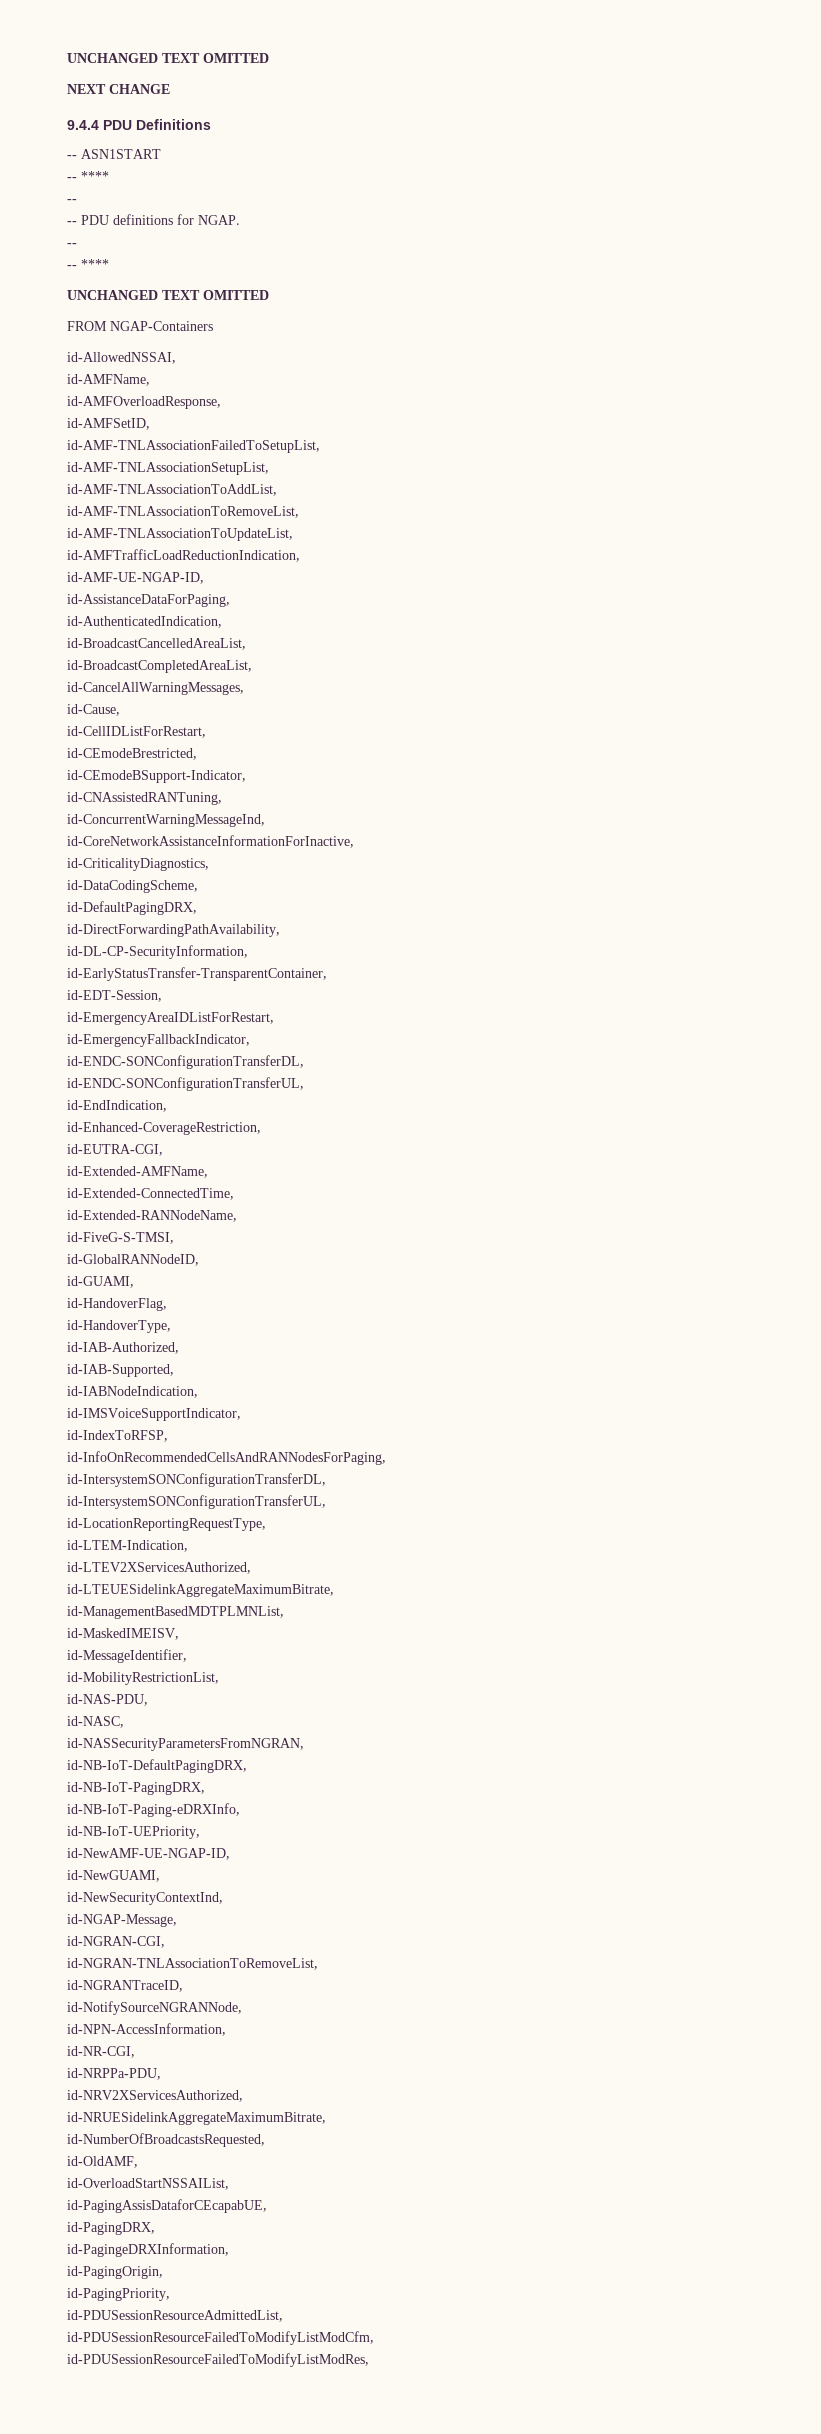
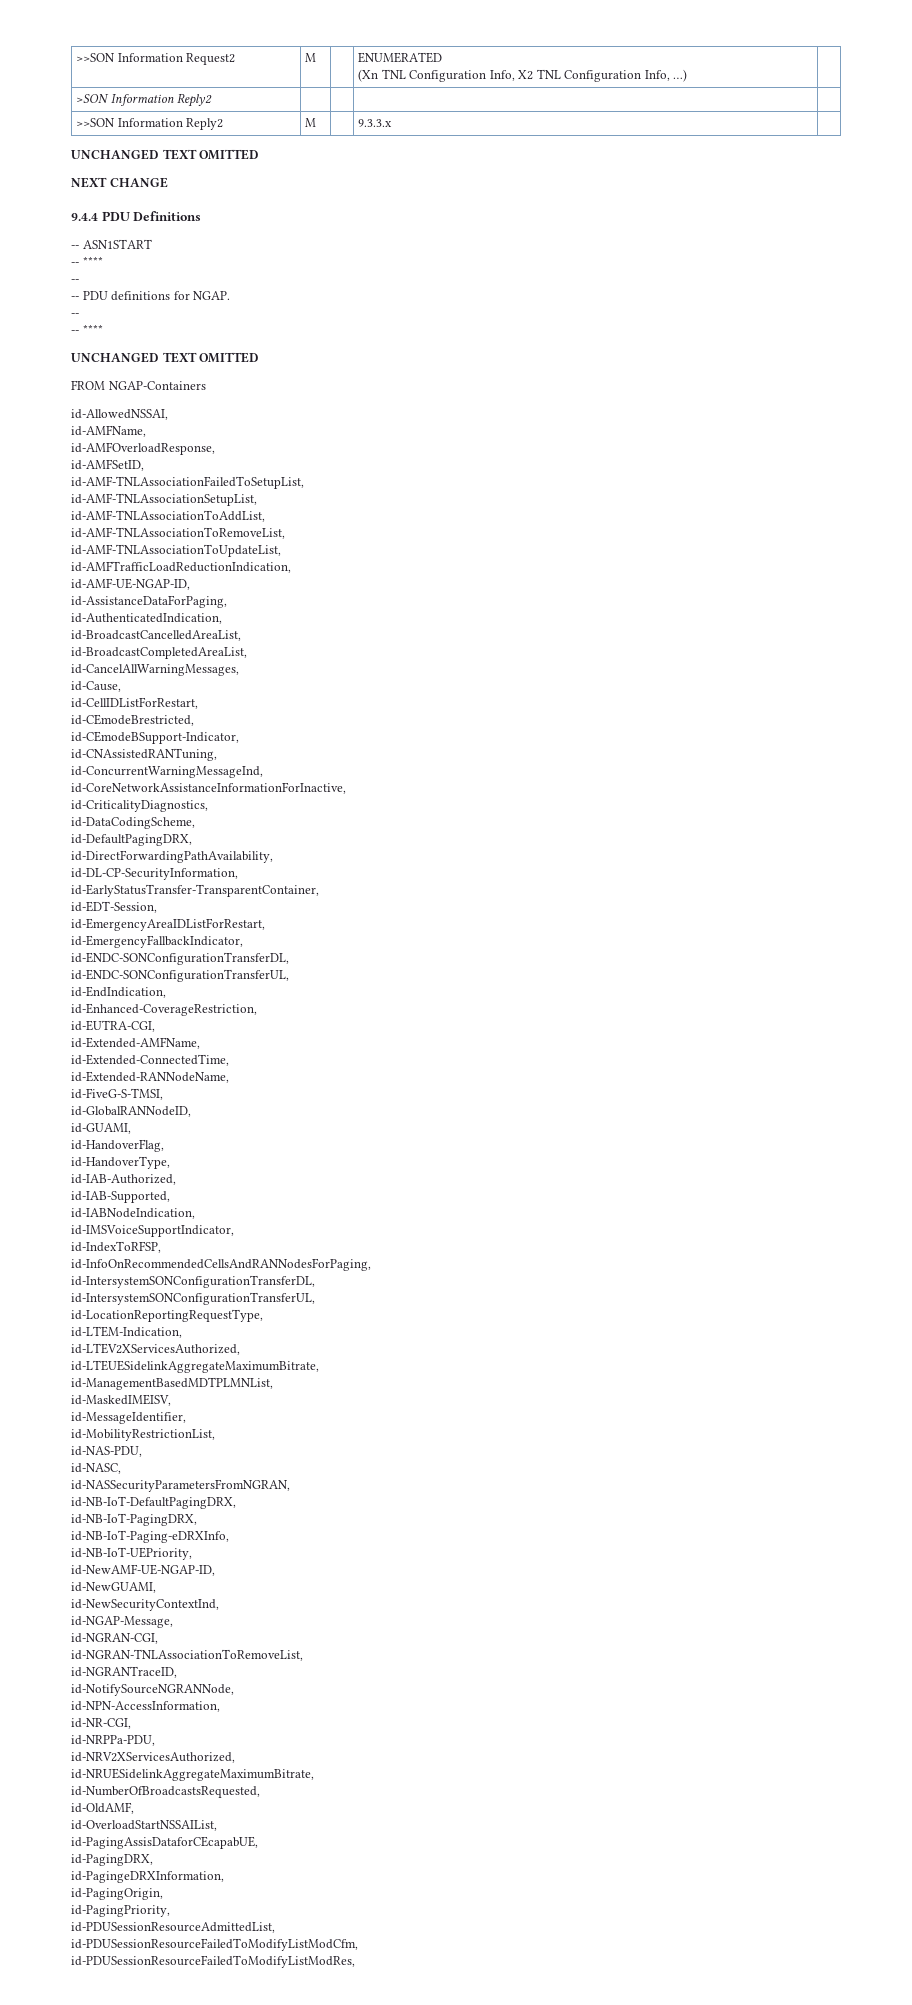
(67, 58) none -> [76,53,236,65] [305,53,317,62] [358,52,443,63] [358,69,688,82] [76,93,213,107] [76,118,224,130] [305,118,317,127] [358,119,393,127] >>SON Information Request2 | M | | ENUMERATED // (Xn TNL Configuration Info, X2 TNL Configuration Info, …) | // >SON Information Reply2 | | | | // >>SON Information Reply2 | M | | 9.3.3.x | //

